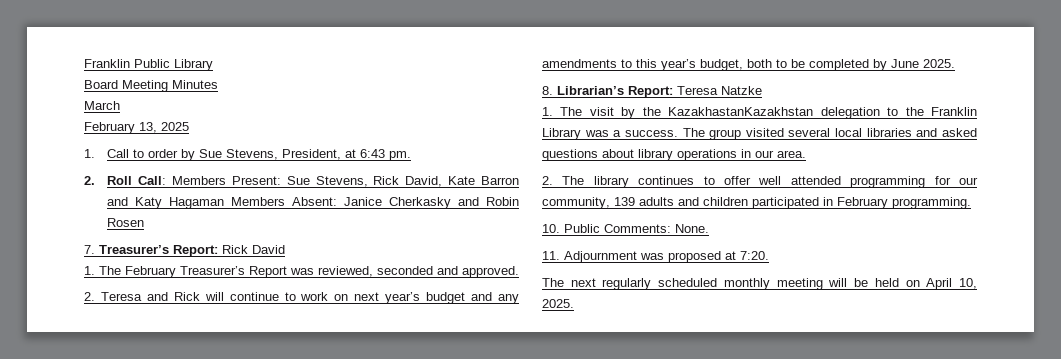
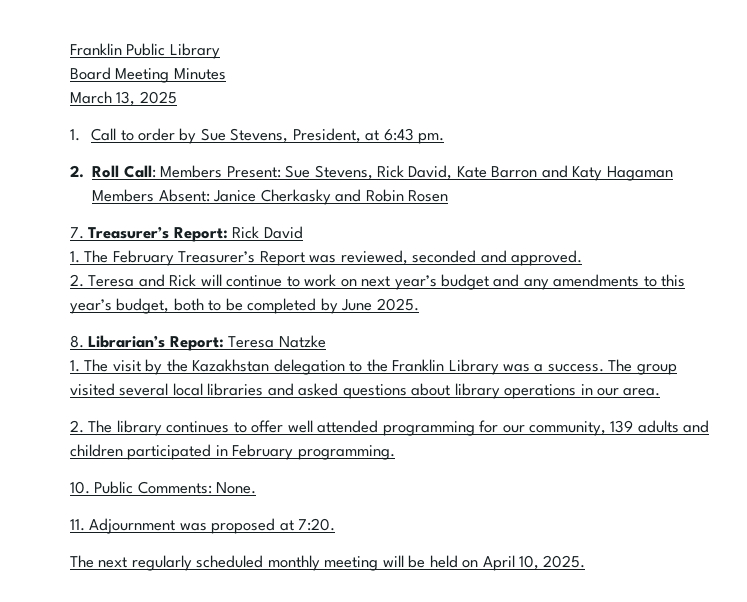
[84,122,135,134] // February -> (112, 97) none
[668,107,814,116] KazakhastanKazakhstan -> [192,359,270,372] Kazakhstan

